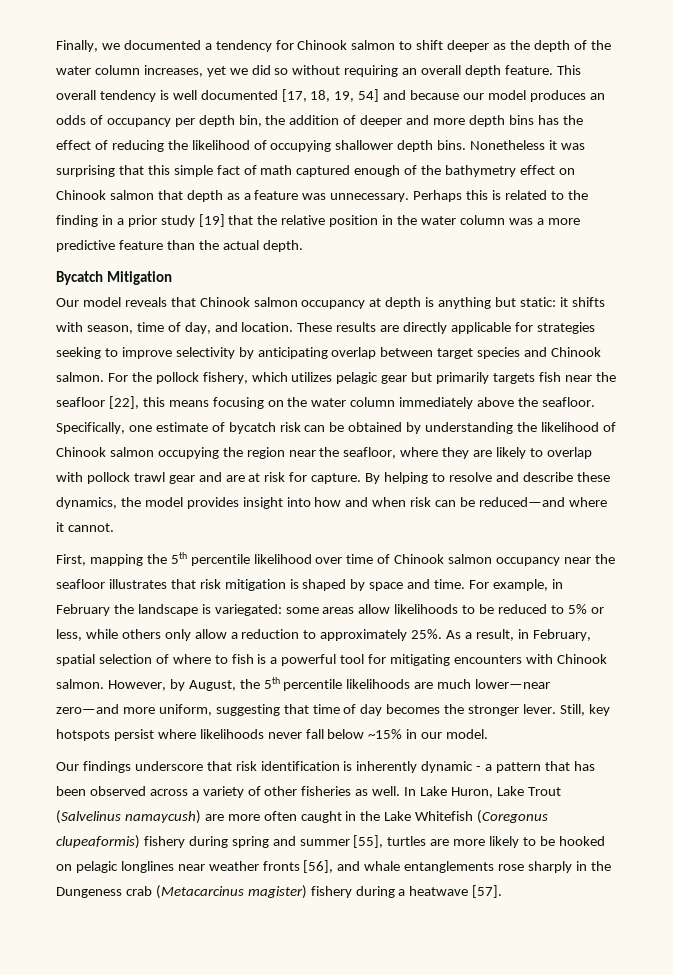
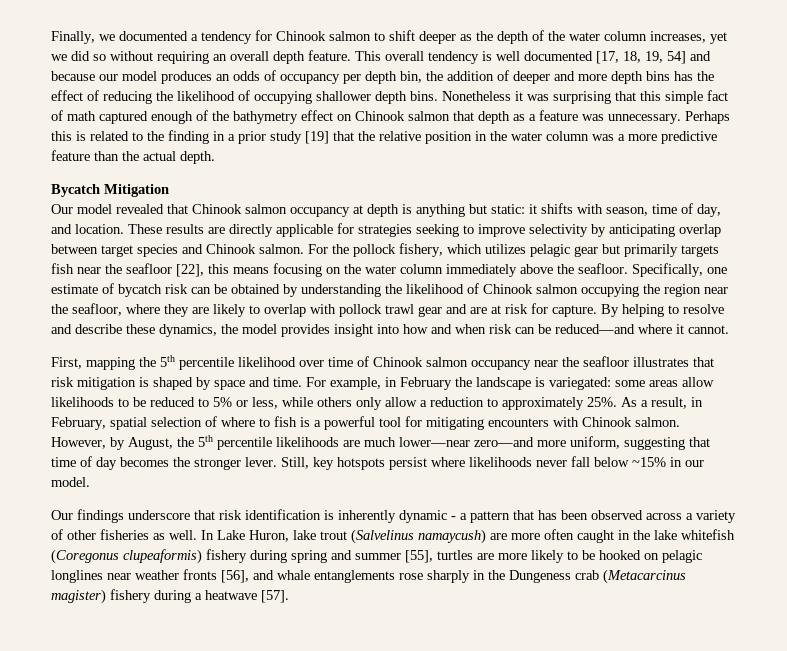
[124,297,167,307] reveals -> [116,204,164,214] revealed
[496,786,561,796] Lake Trout -> [293,530,347,540] lake trout
[384,811,474,821] Lake Whitefish -> [654,529,735,540] lake whitefish

